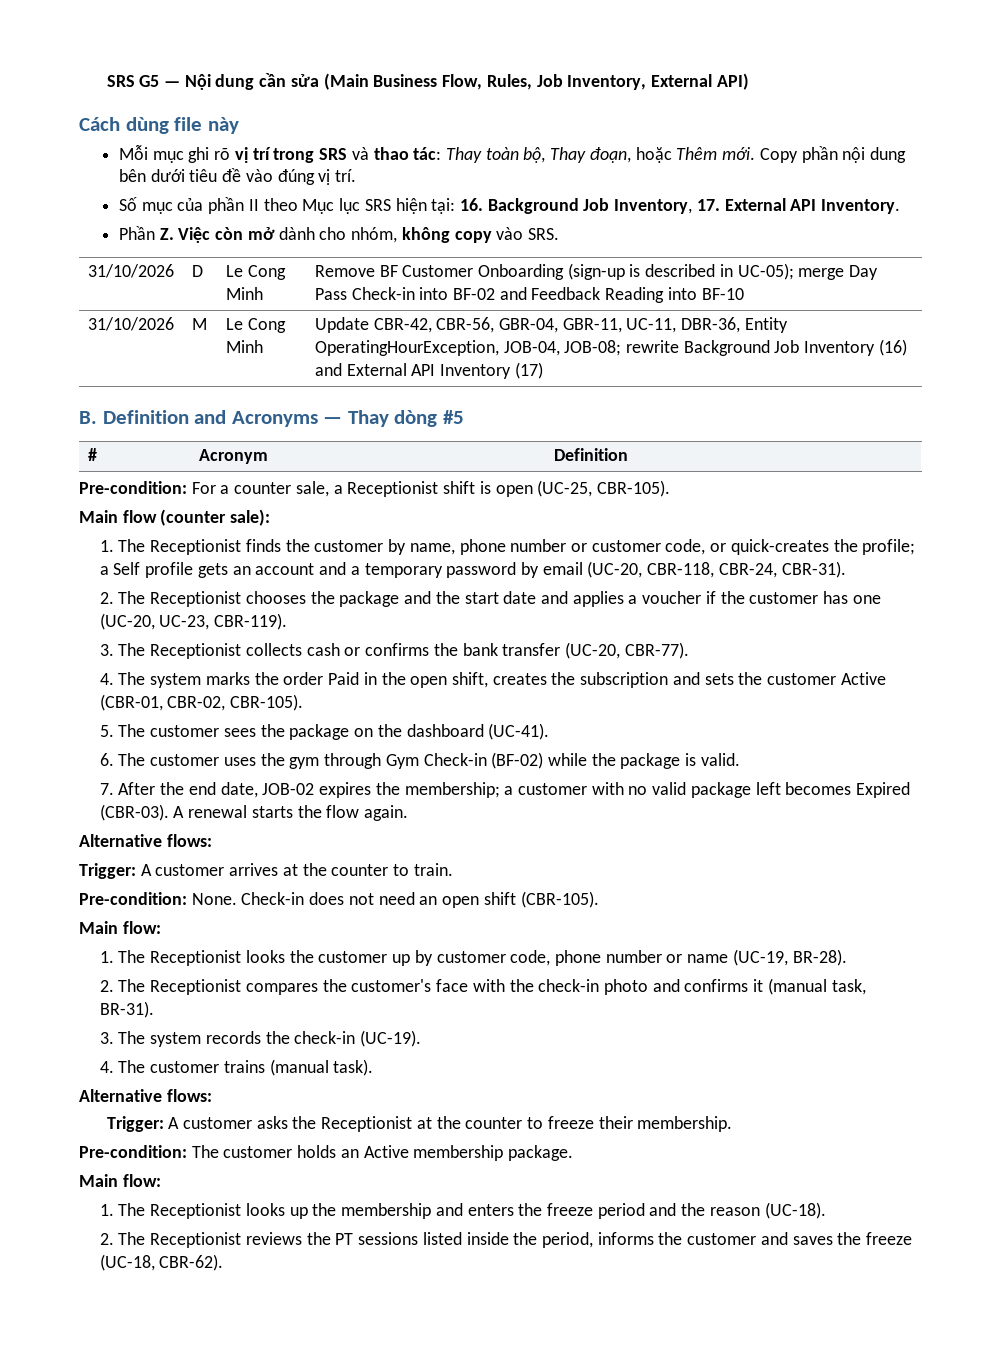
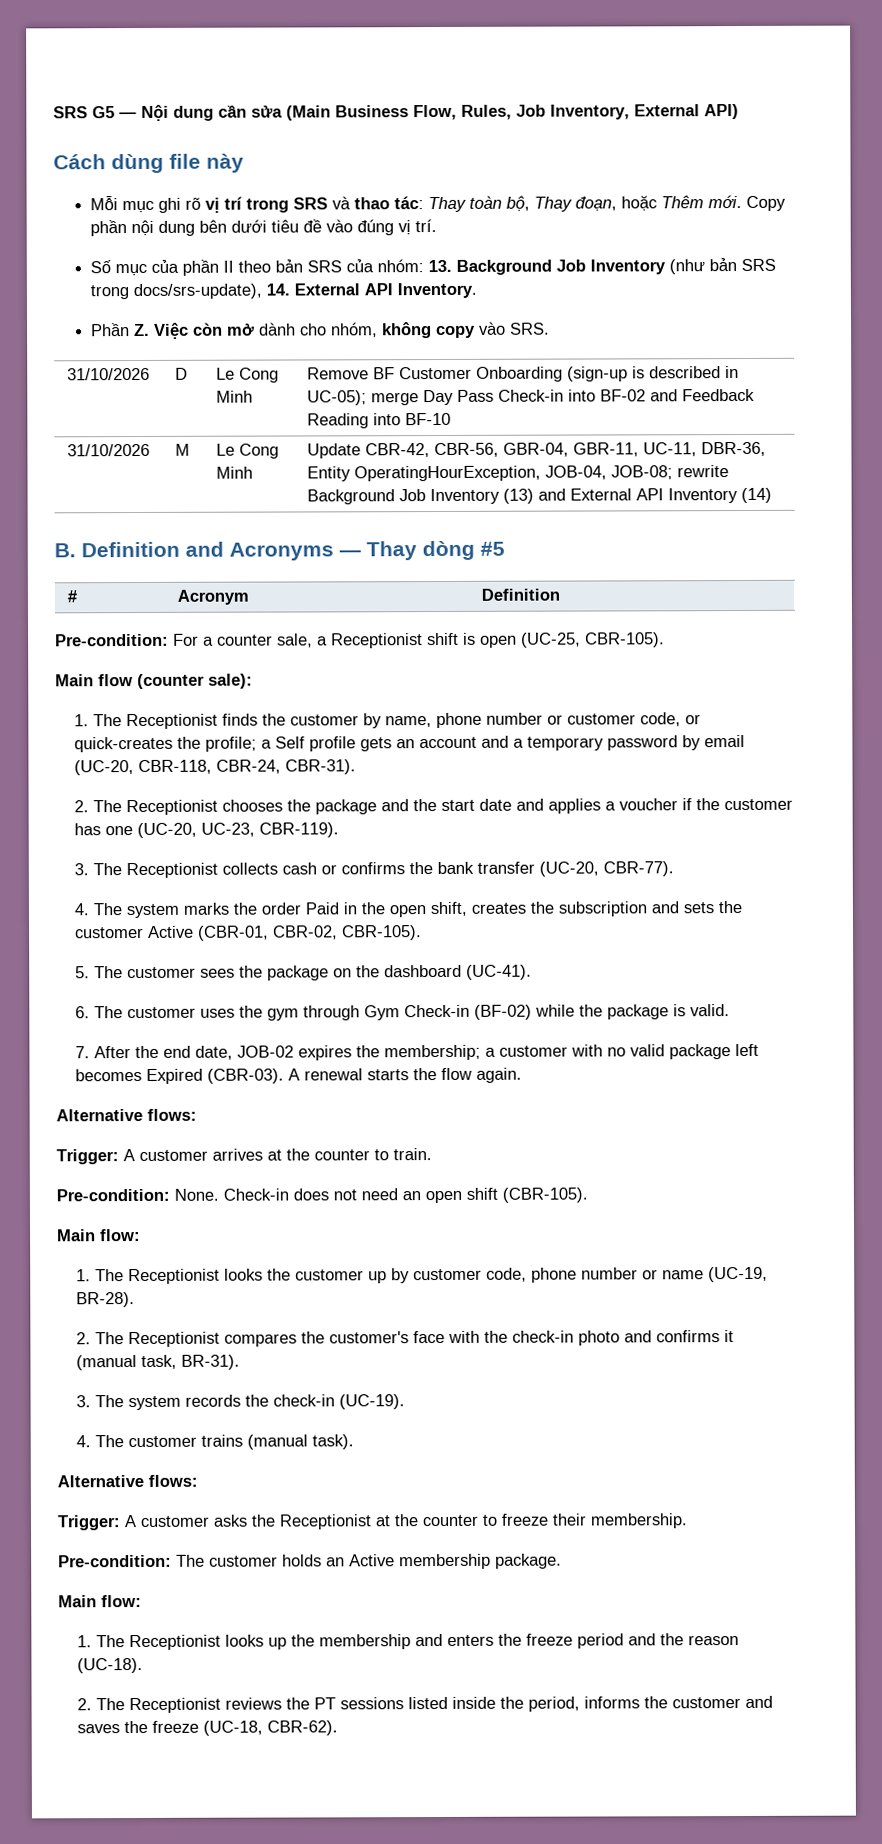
[302,198,720,214] Mục lục SRS hiện tại: 16. Background Job Inventory, 17. -> [275,258,777,275] [90,283,291,300] bản SRS của nhóm: 13. Background Job Inventory (như bản SRS trong docs/srs-update), 14.
[878,339,907,356] (16) -> [502,488,534,504] (13)
[514,362,543,379] (17) -> [740,487,772,504] (14)

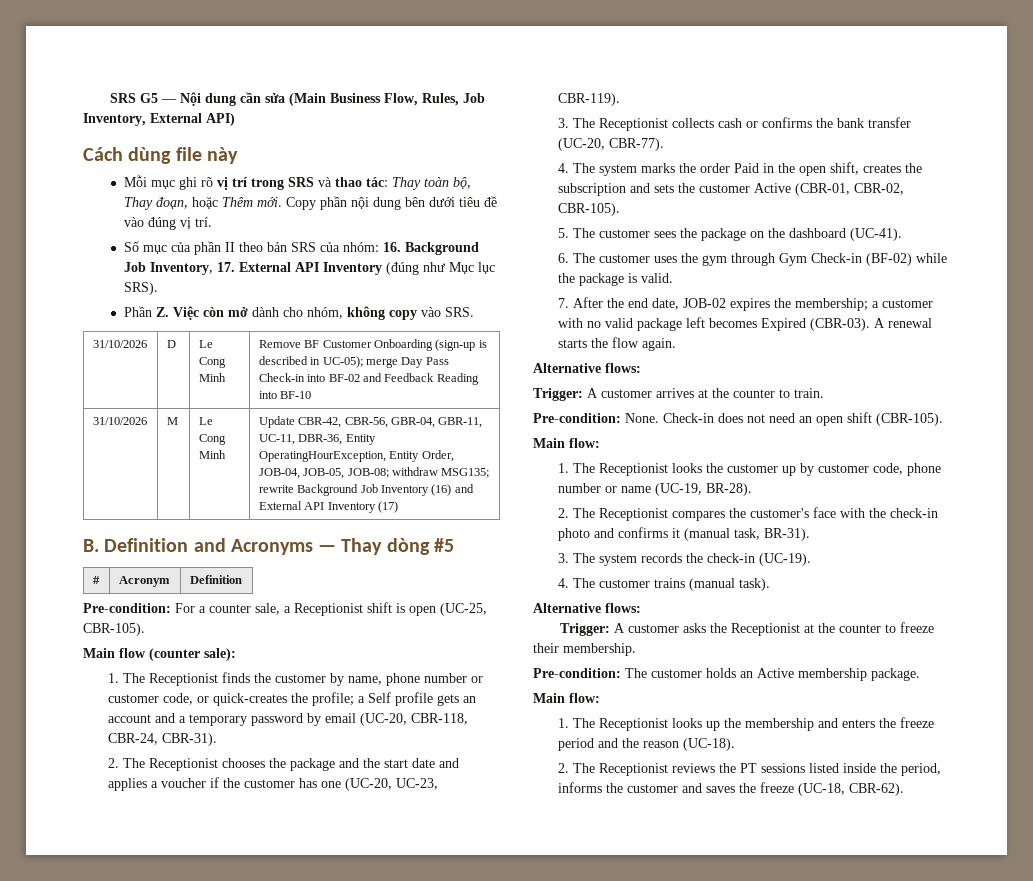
[428,258,777,275] [90,282,478,300] 13. Background Job Inventory (như bản SRS trong docs/srs-update), 14. External API Inventory. -> [382,242,479,255] [123,262,495,275] [123,282,158,295] 16. Background Job Inventory, 17. External API Inventory (đúng như Mục lục SRS).
[544,465,673,480] JOB-04, JOB-08; -> [389,450,454,462] [258,467,490,479] Entity Order, JOB-04, JOB-05, JOB-08; withdraw MSG135;
[502,488,534,504] (13) -> [431,484,452,496] (16)
[740,487,772,504] (14) -> [377,501,398,513] (17)

